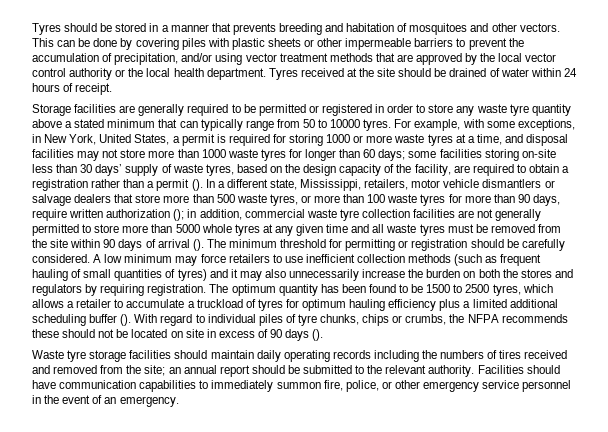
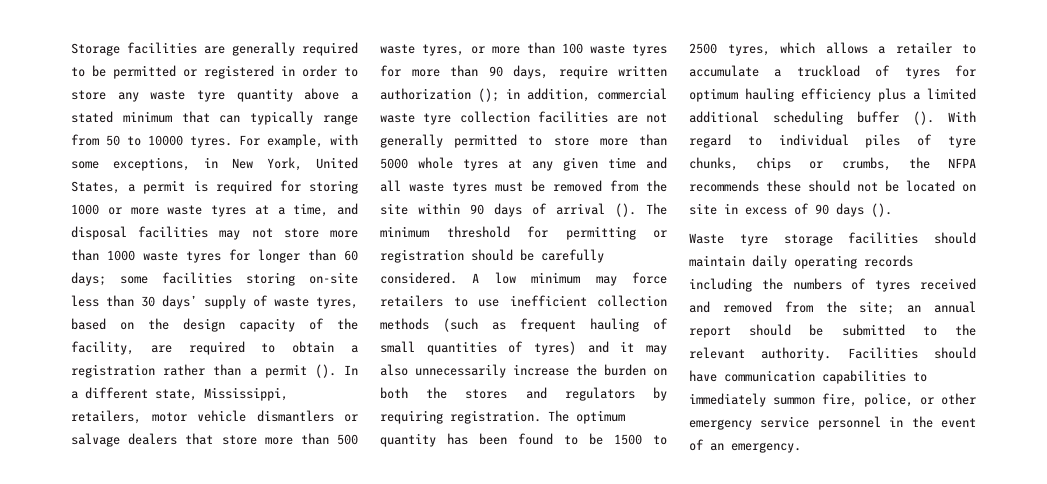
[32,23,560,35] [32,38,524,50] [32,53,557,65] [32,68,577,80] [32,83,113,95] Tyres should be stored in a manner that prevents breeding and habitation of mosquitoes and other vectors. This can be done by covering piles with plastic sheets or other impermeable barriers to prevent the accumulation of precipitation, and/or using vector treatment methods that are approved by the local vector control authority or the local health department. Tyres received at the site should be drained of water within 24 hours of receipt. // -> (71, 49) none
[499,350,522,359] tires -> [875,280,911,292] tyres

